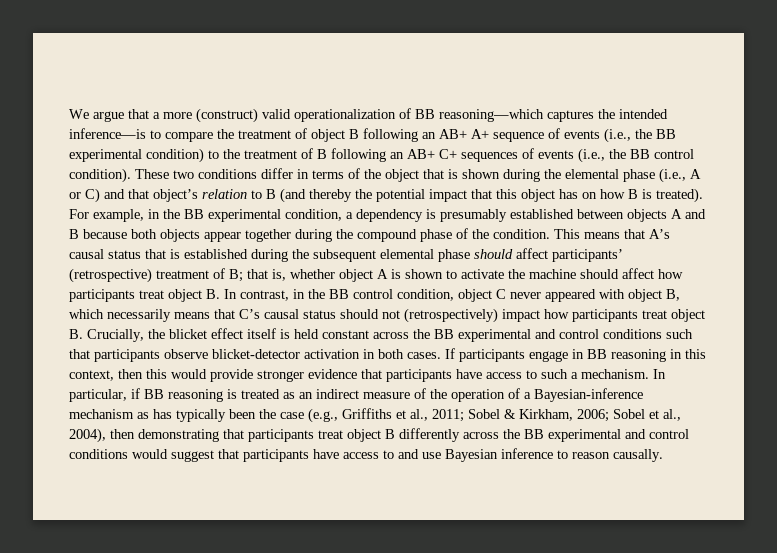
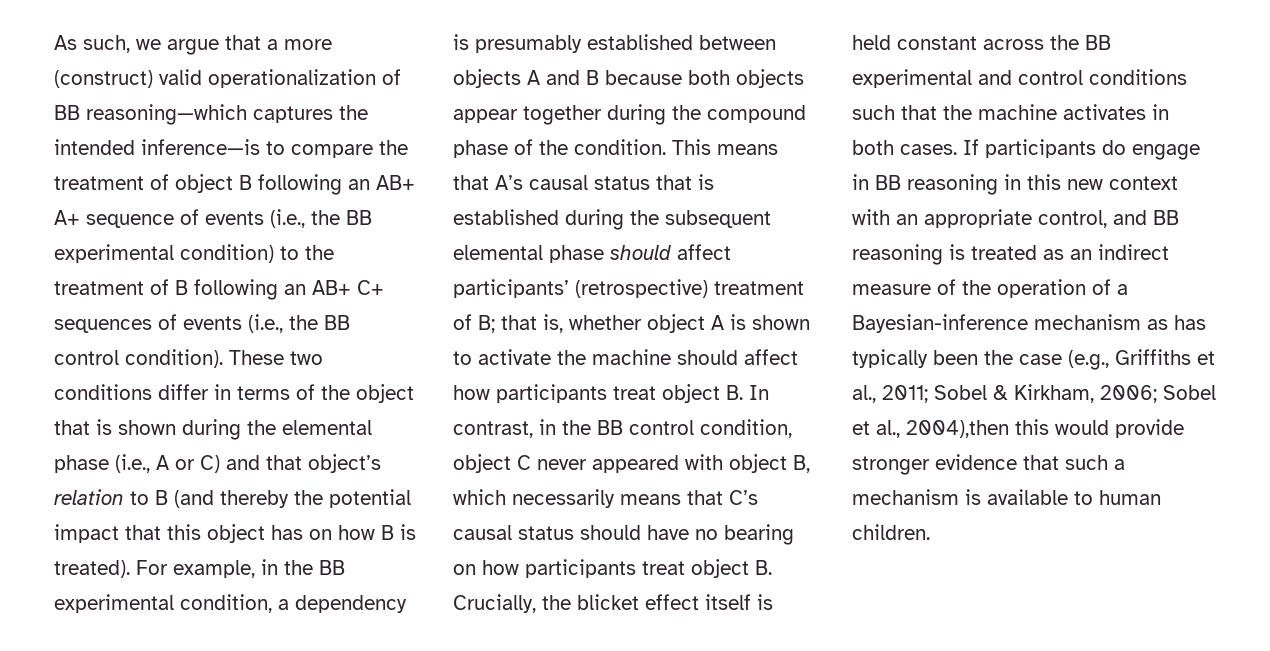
[69,109,89,119] We -> [54,35,161,53] As such, we
[382,308,540,323] not (retrospectively) impact -> [647,524,794,545] [453,564,476,575] have no bearing on
[94,349,360,362] participants observe blicket-detector activation -> [943,104,1146,120] the machine activates
(525, 355) none -> [1102,140,1126,155] do
[69,369,666,382] [69,388,140,402] context, then this would provide stronger evidence that participants have access to such a mechanism. In particular, if -> [1067,176,1178,190] [852,209,1147,228] new context with an appropriate control, and
[69,428,689,443] [69,448,663,462] 2004), then demonstrating that participants treat object B differently across the BB experimental and control conditions would suggest that participants have access to and use Bayesian inference to reason causally. -> [906,419,1184,438] [852,454,1125,475] [852,489,1161,505] [852,524,930,540] 2004),then this would provide stronger evidence that such a mechanism is available to human children.

